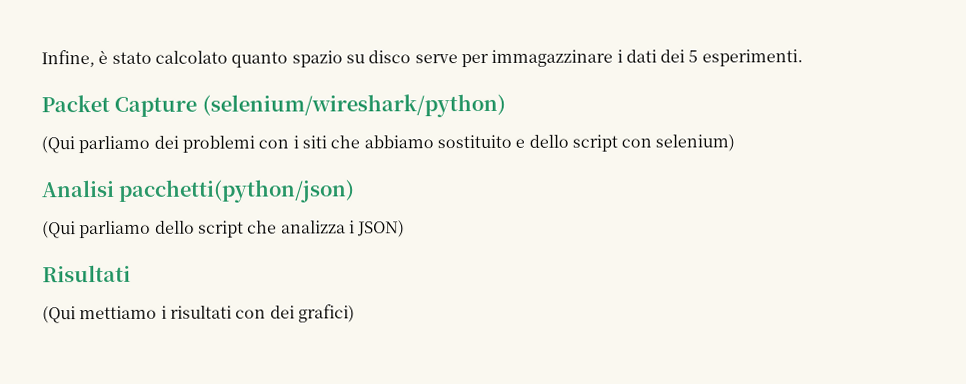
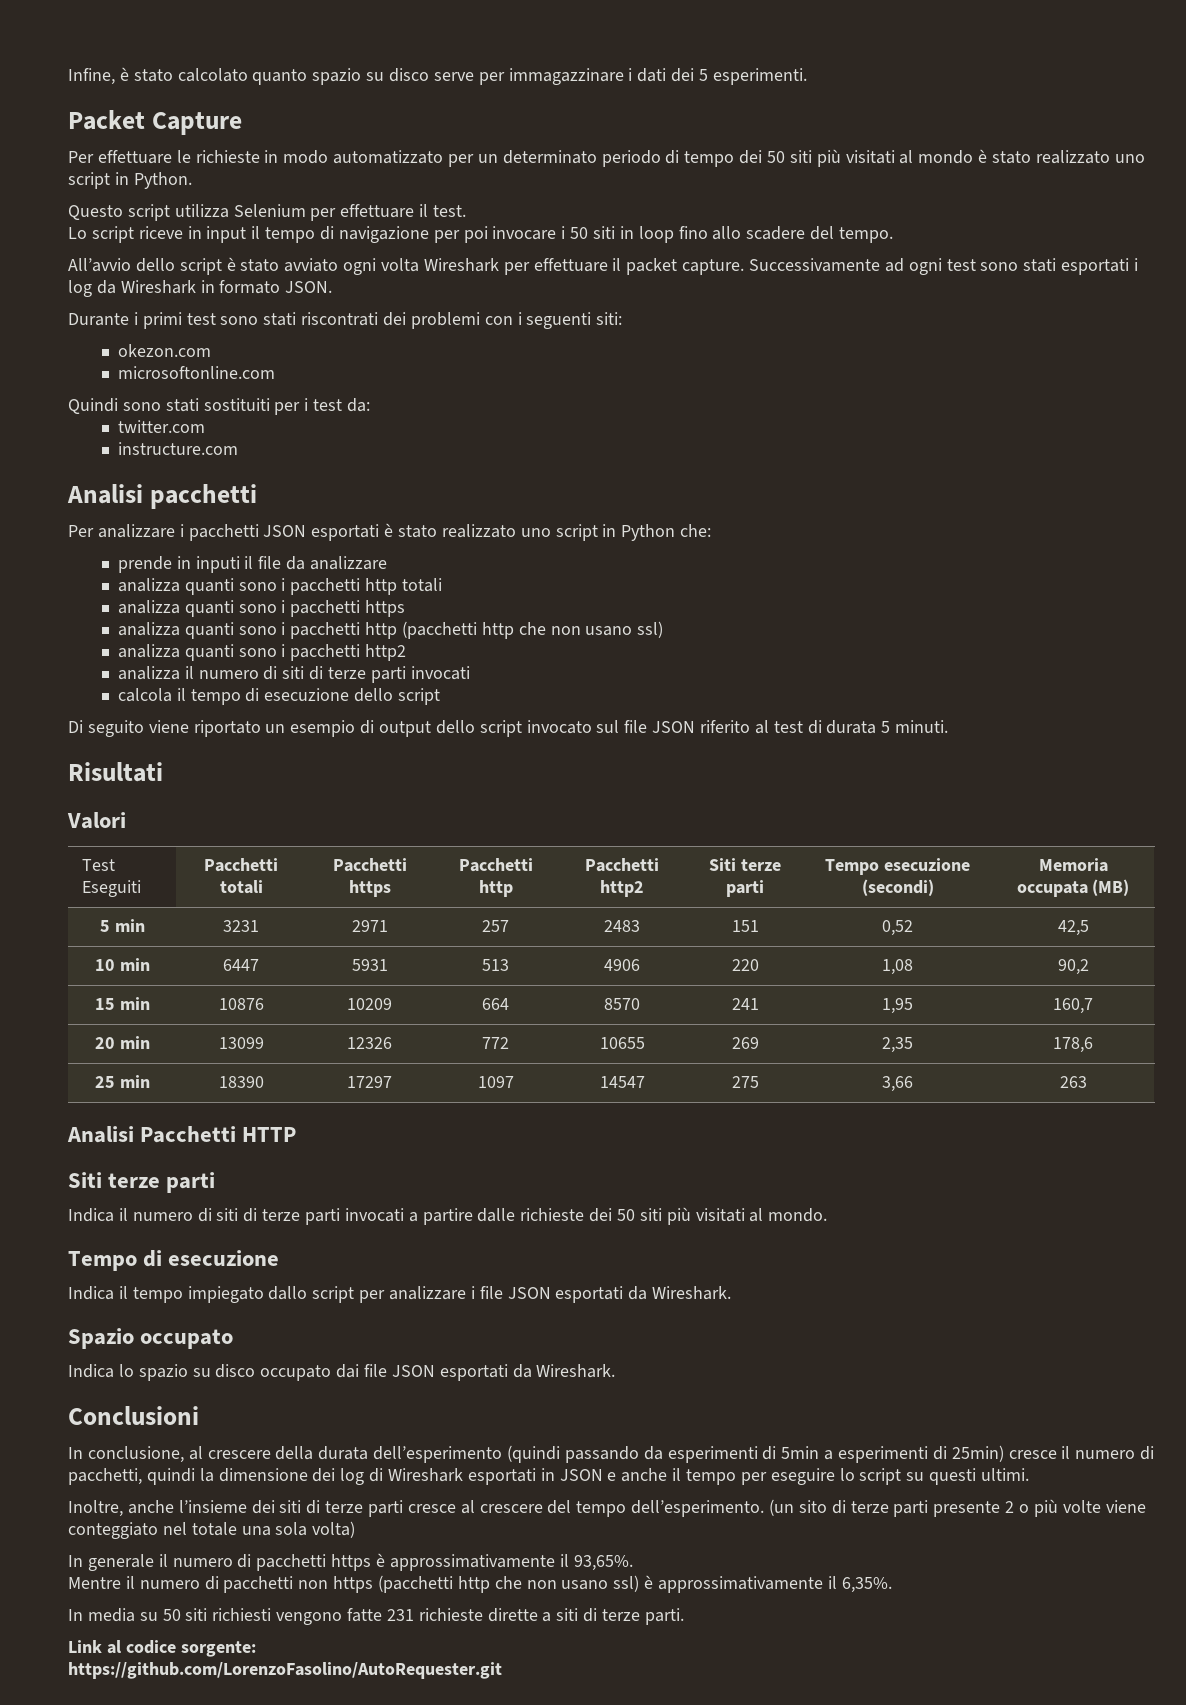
[201,93,506,118] [41,134,736,154] [41,179,356,203] [42,220,406,239] [42,264,131,283] [42,304,355,324] (selenium/wireshark/python) // (Qui parliamo dei problemi con i siti che abbiamo sostituito e dello script con selenium) // Analisi pacchetti(python/json) // (Qui parliamo dello script che analizza i JSON) // Risultati // (Qui mettiamo i risultati con dei grafici) -> [68,149,1145,167] [68,172,192,189] [68,204,467,221] [68,226,894,243] [68,257,1139,275] [68,280,333,297] [68,312,623,329] [117,344,211,357] [117,366,275,379] [68,398,371,415] [117,420,205,433] [117,442,238,455] [67,484,257,509] [68,523,712,541] [117,556,387,573] [117,578,442,595] [117,600,406,617] [117,621,664,639] [117,644,407,661] [117,666,470,683] [117,688,440,705] [68,720,949,737] [68,762,163,782] [67,812,126,829] [81,859,115,871] [81,880,141,897] [204,858,278,872] [219,880,263,894] [332,858,407,872] [348,880,391,897] [458,858,533,872] [478,880,513,897] [585,858,659,872] [600,880,644,897] [709,858,781,871] [726,880,764,897] [825,858,970,875] [861,879,934,896] [1038,858,1108,872] [1016,879,1130,897] [100,919,145,932] [223,920,259,932] [351,920,388,932] [482,920,509,932] [604,920,640,932] [731,920,759,932] [882,920,913,936] [1057,920,1089,936] [95,958,150,971] [223,959,259,971] [351,959,388,971] [482,959,509,971] [604,959,640,971] [731,959,759,971] [882,959,913,975] [1057,959,1089,975] [95,997,150,1010] [218,998,264,1010] [347,998,392,1010] [482,998,509,1010] [604,998,640,1010] [731,998,759,1010] [882,998,913,1014] [1053,998,1093,1014] [95,1036,150,1049] [218,1037,264,1049] [347,1037,392,1049] [482,1037,509,1049] [599,1037,645,1049] [731,1037,759,1049] [882,1037,913,1053] [1053,1037,1093,1053] [95,1075,150,1088] [218,1076,264,1088] [347,1076,392,1088] [477,1076,514,1088] [599,1076,645,1088] [731,1076,759,1088] [882,1076,913,1092] [1059,1076,1087,1088] [67,1126,297,1143] [68,1172,216,1193] [68,1207,828,1225] [68,1250,280,1271] [68,1286,732,1303] [68,1328,234,1349] [68,1364,616,1381] [68,1406,199,1425] [68,1445,1155,1463] [68,1468,1030,1485] [68,1499,1146,1517] [68,1521,356,1539] [68,1553,633,1571] [68,1575,892,1593] [68,1608,684,1625] [68,1640,256,1657] [68,1662,502,1679] // Per effettuare le richieste in modo automatizzato per un determinato periodo di tempo dei 50 siti più visitati al mondo è stato realizzato uno script in Python. // Questo script utilizza Selenium per effettuare il test. // Lo script riceve in input il tempo di navigazione per poi invocare i 50 siti in loop fino allo scadere del tempo. // All’avvio dello script è stato avviato ogni volta Wireshark per effettuare il packet capture. Successivamente ad ogni test sono stati esportati i log da Wireshark in formato JSON. // Durante i primi test sono stati riscontrati dei problemi con i seguenti siti: // okezon.com // microsoftonline.com // Quindi sono stati sostituiti per i test da: // twitter.com // instructure.com // Analisi pacchetti // Per analizzare i pacchetti JSON esportati è stato realizzato uno script in Python che: // prende in inputi il file da analizzare // analizza quanti sono i pacchetti http totali // analizza quanti sono i pacchetti https // analizza quanti sono i pacchetti http (pacchetti http che non usano ssl) // analizza quanti sono i pacchetti http2 // analizza il numero di siti di terze parti invocati // calcola il tempo di esecuzione dello script // Di seguito viene riportato un esempio di output dello script invocato sul file JSON riferito al test di durata 5 minuti. // Risultati // Valori // Test Eseguiti | Pacchetti totali | Pacchetti https | Pacchetti http | Pacchetti http2 | Siti terze parti | Tempo esecuzione (secondi) | Memoria occupata (MB) // 5 min | 3231 | 2971 | 257 | 2483 | 151 | 0,52 | 42,5 // 10 min | 6447 | 5931 | 513 | 4906 | 220 | 1,08 | 90,2 // 15 min | 10876 | 10209 | 664 | 8570 | 241 | 1,95 | 160,7 // 20 min | 13099 | 12326 | 772 | 10655 | 269 | 2,35 | 178,6 // 25 min | 18390 | 17297 | 1097 | 14547 | 275 | 3,66 | 263 // Analisi Pacchetti HTTP // Siti terze parti // Indica il numero di siti di terze parti invocati a partire dalle richieste dei 50 siti più visitati al mondo. // Tempo di esecuzione // Indica il tempo impiegato dallo script per analizzare i file JSON esportati da Wireshark. // Spazio occupato // Indica lo spazio su disco occupato dai file JSON esportati da Wireshark. // Conclusioni // In conclusione, al crescere della durata dell’esperimento (quindi passando da esperimenti di 5min a esperimenti di 25min) cresce il numero di pacchetti, quindi la dimensione dei log di Wireshark esportati in JSON e anche il tempo per eseguire lo script su questi ultimi. // Inoltre, anche l’insieme dei siti di terze parti cresce al crescere del tempo dell’esperimento. (un sito di terze parti presente 2 o più volte viene conteggiato nel totale una sola volta) // In generale il numero di pacchetti https è approssimativamente il 93,65%. // Mentre il numero di pacchetti non https (pacchetti http che non usano ssl) è approssimativamente il 6,35%. // In media su 50 siti richiesti vengono fatte 231 richieste dirette a siti di terze parti. // Link al codice sorgente: // https://github.com/LorenzoFasolino/AutoRequester.git

